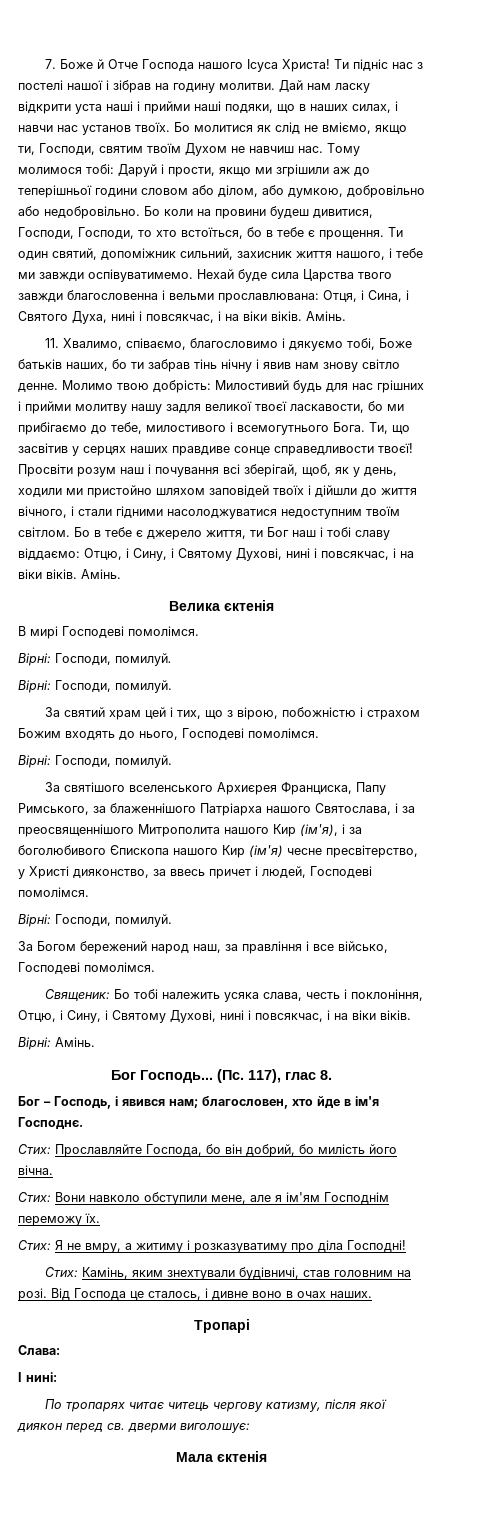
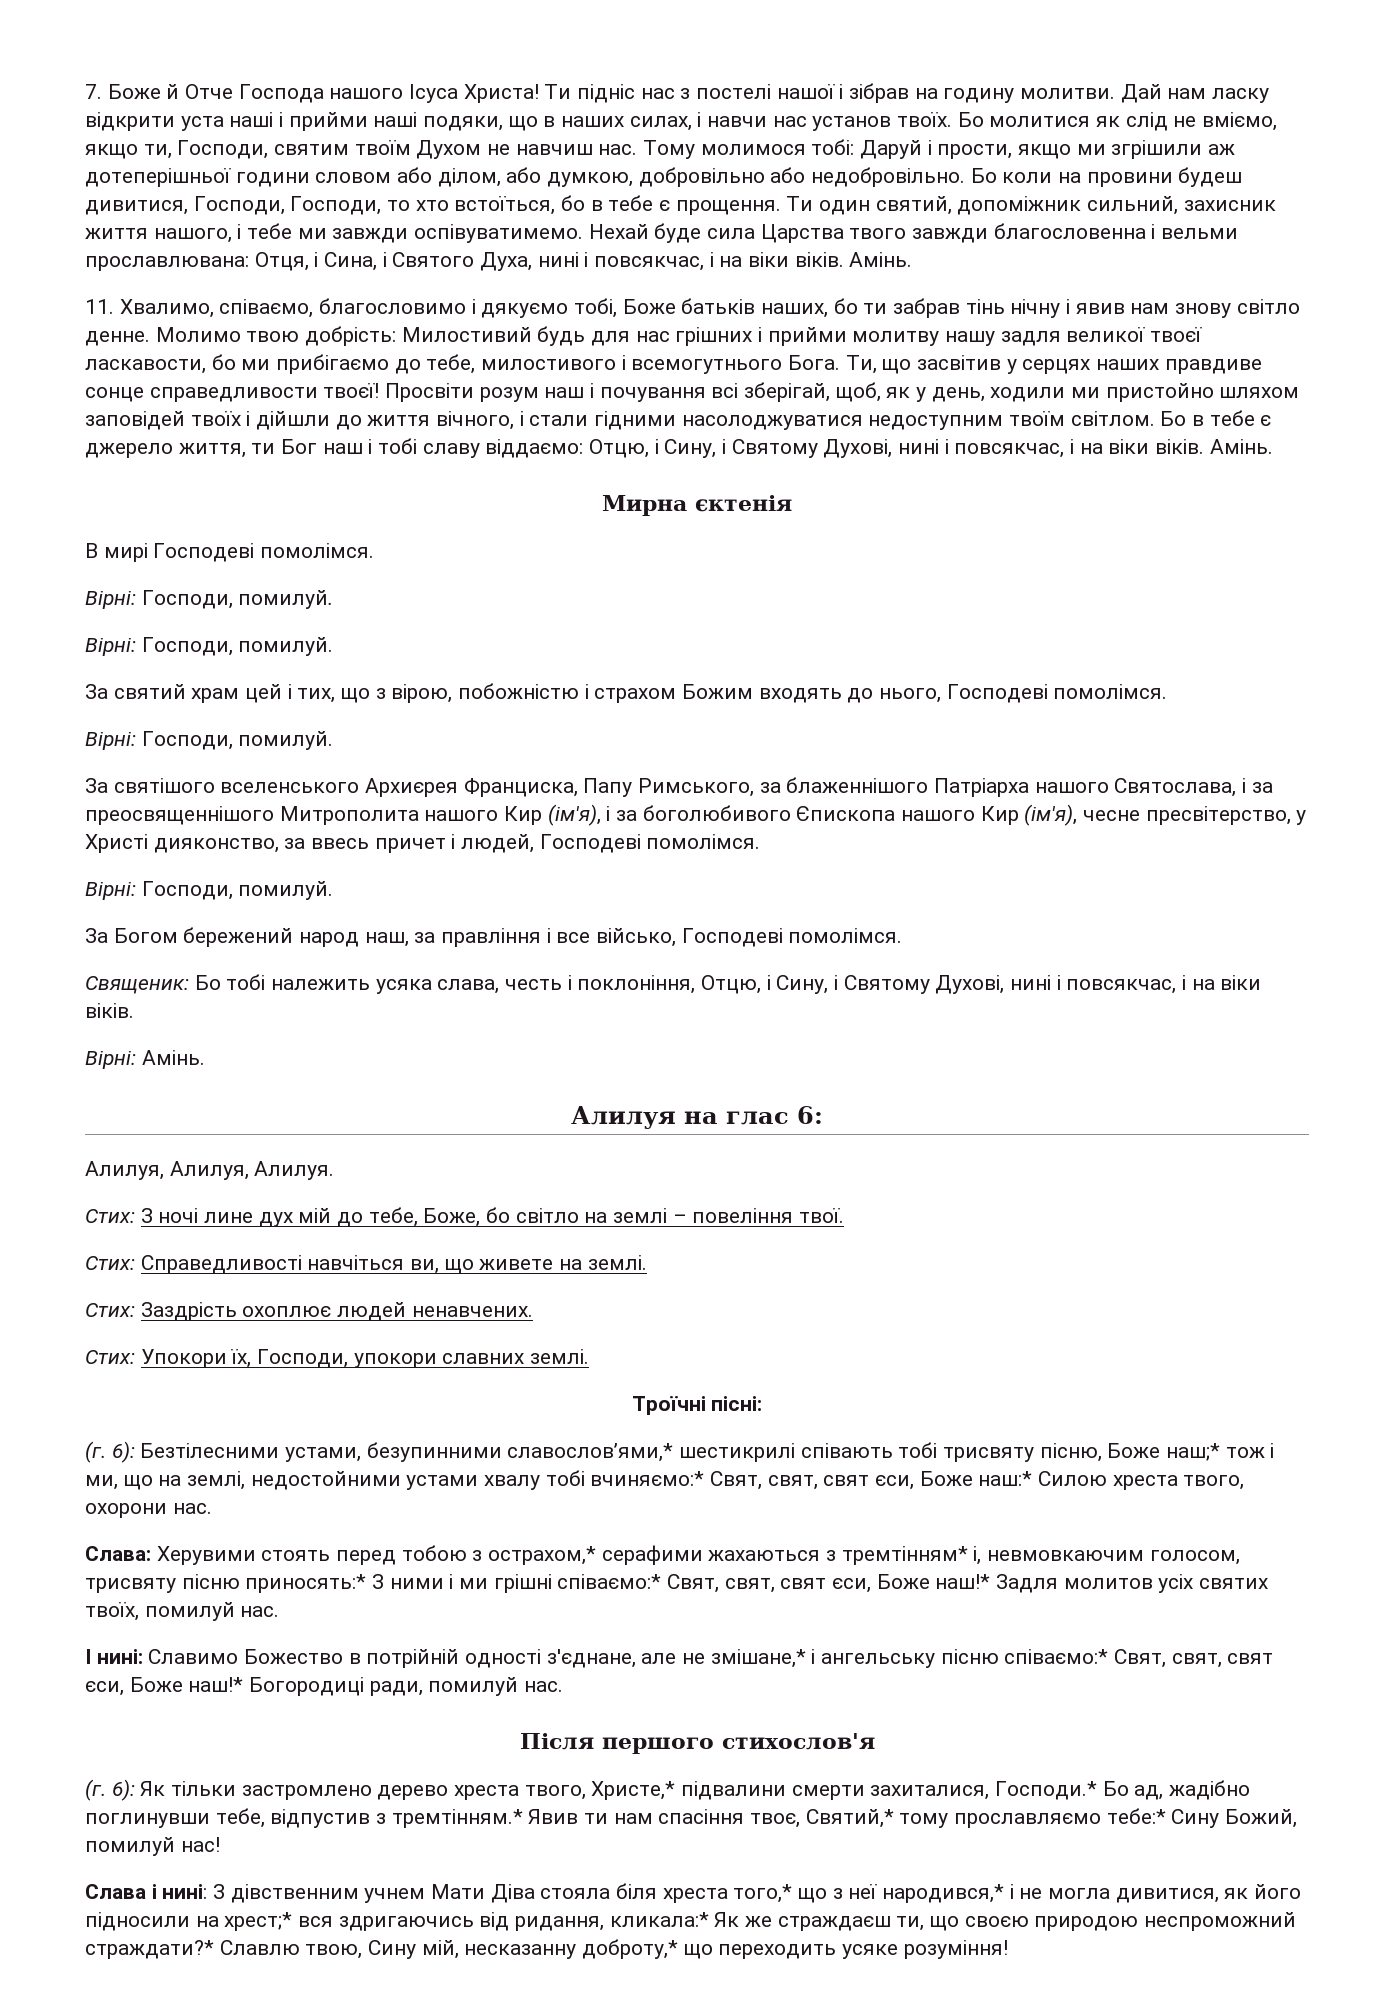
[354,167,370,176] [18,185,92,198] до теперішньої -> [85,168,231,187] дотеперішньої
[169,601,220,611] Велика -> [602,495,687,516] Мирна
[249,845,283,857] (ім'я) -> [1024,804,1078,826] (ім'я),
[111,1069,332,1083] [18,1096,379,1109] [18,1117,83,1129] [18,1144,397,1157] [18,1165,53,1175] [18,1192,389,1205] [18,1213,100,1226] [18,1240,406,1253] [45,1267,412,1280] [18,1288,372,1301] [193,1319,250,1333] [18,1345,60,1355] [18,1372,57,1382] [45,1399,388,1412] [17,1423,250,1433] [176,1451,267,1462] Бог Господь... (Пс. 117), глас 8. // Бог – Господь, і явився нам; благословен, хто йде в ім'я Господнє. // Стих: Прославляйте Господа, бо він добрий, бо милість його вічна. // Стих: Вони навколо обступили мене, але я ім'ям Господнім переможу їх. // Стих: Я не вмру, а житиму і розказуватиму про діла Господні! // Стих: Камінь, яким знехтували будівничі, став головним на розі. Від Господа це сталось, і дивне воно в очах наших. // Тропарі // Слава: // І нині: // По тропарях читає читець чергову катизму, після якої диякон перед св. дверми виголошує: // Мала єктенія -> [571,1106,823,1129] [85,1161,335,1180] [85,1207,845,1227] [85,1255,647,1274] [85,1302,533,1321] [85,1349,590,1368] [631,1396,763,1415] [85,1441,1275,1463] [85,1470,1245,1490] [85,1503,212,1518] [85,1545,1240,1565] [85,1574,1269,1593] [85,1602,280,1621] [85,1649,1274,1668] [85,1677,564,1696] [519,1733,875,1754] [85,1779,1251,1801] [85,1808,1298,1828] [85,1837,220,1856] [85,1883,1302,1903] [85,1912,1297,1931] [85,1939,1008,1959] Алилуя на глас 6: // Алилуя, Алилуя, Алилуя. // Стих: З ночі лине дух мій до тебе, Боже, бо світло на землі – повеління твої. // Стих: Справедливості навчіться ви, що живете на землі. // Стих: Заздрість охоплює людей ненавчених. // Стих: Упокори їх, Господи, упокори славних землі. // Троїчні пісні: // (г. 6): Безтілесними устами, безупинними славослов’ями,* шестикрилі співають тобі трисвяту пісню, Боже наш;* тож і ми, що на землі, недостойними устами хвалу тобі вчиняємо:* Свят, свят, свят єси, Боже наш:* Силою хреста твого, охорони нас. // Слава: Херувими стоять перед тобою з острахом,* серафими жахаються з тремтінням* і, невмовкаючим голосом, трисвяту пісню приносять:* З ними і ми грішні співаємо:* Свят, свят, свят єси, Боже наш!* Задля молитов усіх святих твоїх, помилуй нас. // І нині: Славимо Божество в потрійній одності з'єднане, але не змішане,* і ангельську пісню співаємо:* Свят, свят, свят єси, Боже наш!* Богородиці ради, помилуй нас. // Після першого стихослов'я // (г. 6): Як тільки застромлено дерево хреста твого, Христе,* підвалини смерти захиталися, Господи.* Бо ад, жадібно поглинувши тебе, відпустив з тремтінням.* Явив ти нам спасіння твоє, Святий,* тому прославляємо тебе:* Сину Божий, помилуй нас! // Слава і нині: З дівственним учнем Мати Діва стояла біля хреста того,* що з неї народився,* і не могла дивитися, як його підносили на хрест;* вся здригаючись від ридання, кликала:* Як же страждаєш ти, що своєю природою неспроможний страждати?* Славлю твою, Сину мій, несказанну доброту,* що переходить усяке розуміння!

